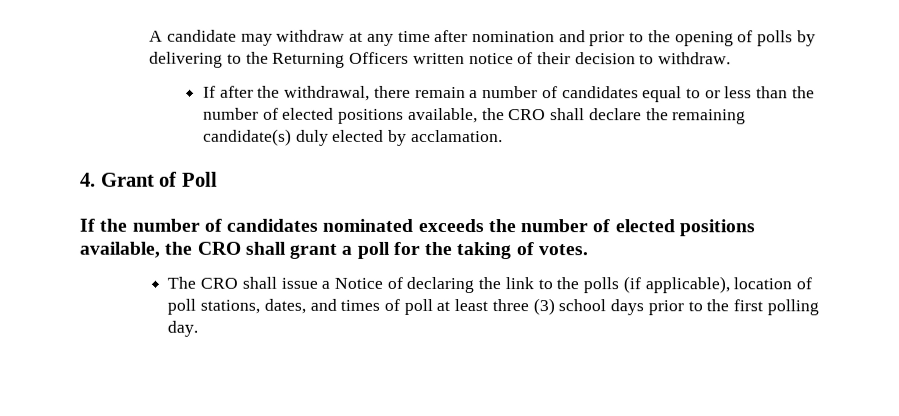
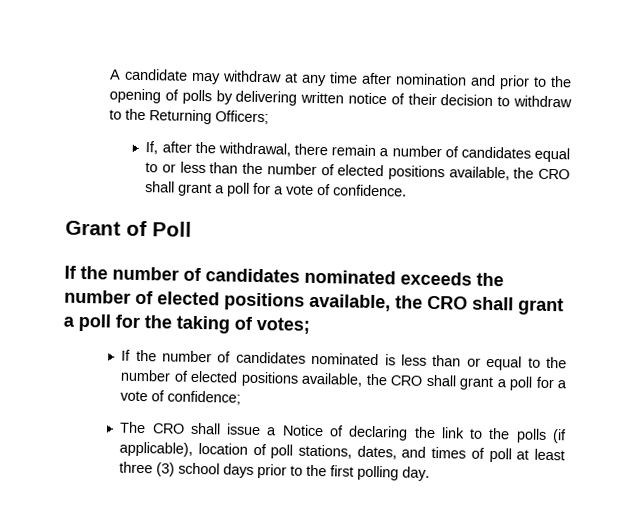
[226,51,410,68] to the Returning Officers -> (298, 98) none
[658,52,732,65] [203,85,217,98] withdraw. // If -> [512,95,572,108] [109,108,270,125] [145,141,159,155] withdraw to the Returning Officers; // If,
[588,108,747,125] [203,128,503,146] [80,172,96,187] declare the remaining candidate(s) duly elected by acclamation. // 4. -> [178,182,408,197] grant a poll for a vote of confidence. //
[537,244,588,256] votes. -> [256,316,310,334] [121,349,567,371] [120,369,567,391] [120,390,242,405] votes; // If the number of candidates nominated is less than or equal to the number of elected positions available, the CRO shall grant a poll for a vote of confidence;

